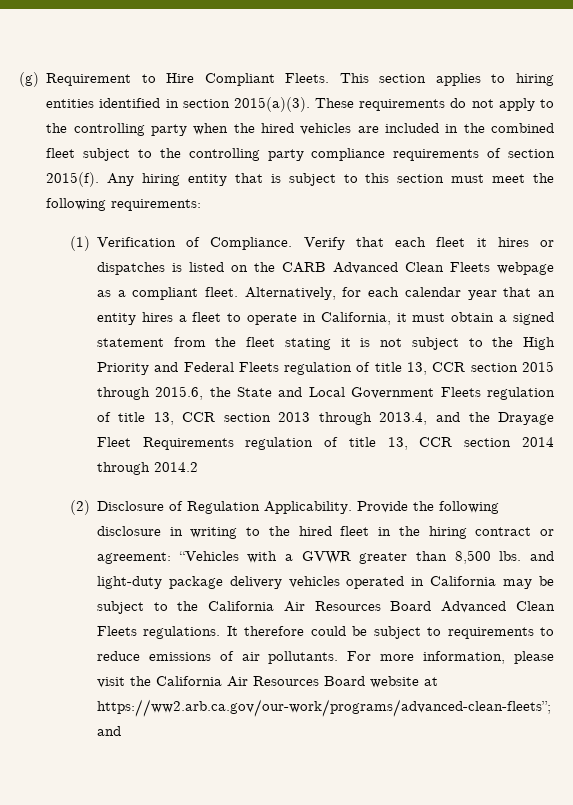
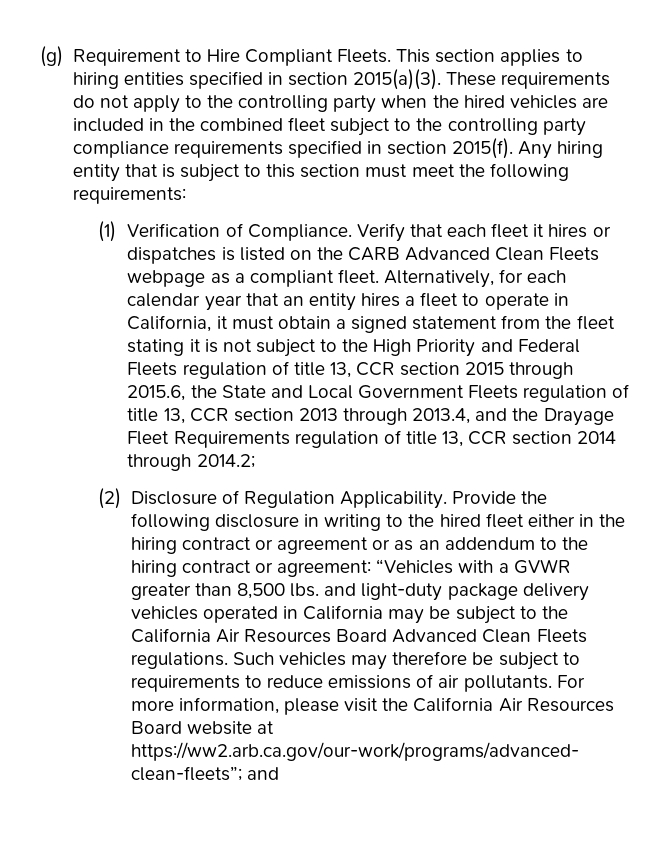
[99,98,161,108] identified -> [188,71,263,89] specified
[487,148,502,158] of -> [287,140,382,158] specified in
[153,462,198,472] 2014.2 -> [196,454,255,468] 2014.2;
(370, 531) none -> [527,514,575,527] either
(554, 532) none -> [277,537,588,554] [130,560,274,577] agreement or as an addendum to the hiring contract or
[226,626,346,636] It therefore could -> [232,651,468,670] Such vehicles may therefore

